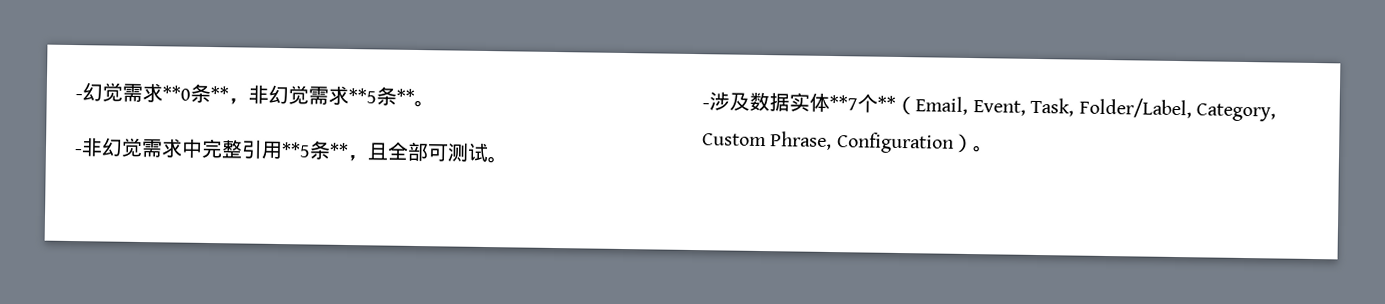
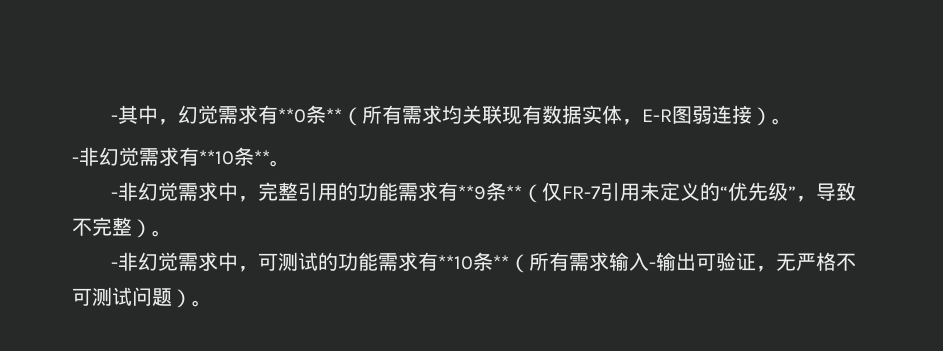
[75,82,163,103] -幻觉需求 -> [110,105,278,125] -其中，幻觉需求有
[228,84,377,106] ，非幻觉需求**5 -> [341,105,792,126] [72,147,234,166] （所有需求均关联现有数据实体，E-R图弱连接）。 // -非幻觉需求有**10
(203, 148) none -> [237,196,258,202] ，
[281,140,508,164] [702,91,1276,122] [702,131,954,154] **5条**，且全部可测试。 // -涉及数据实体**7个**（Email, Event, Task, Folder/Label, Category, Custom Phrase, Configuration -> [337,182,856,203] [72,217,172,238] [110,252,856,273] [72,287,172,306] 的功能需求有**9条**（仅FR-7引用未定义的“优先级”，导致不完整）。 // -非幻觉需求中，可测试的功能需求有**10条**（所有需求输入-输出可验证，无严格不可测试问题

